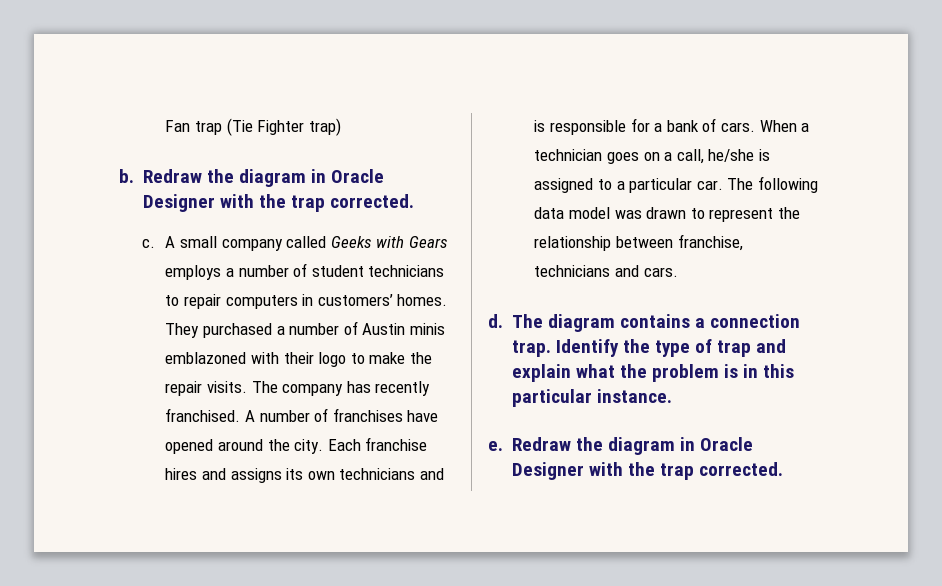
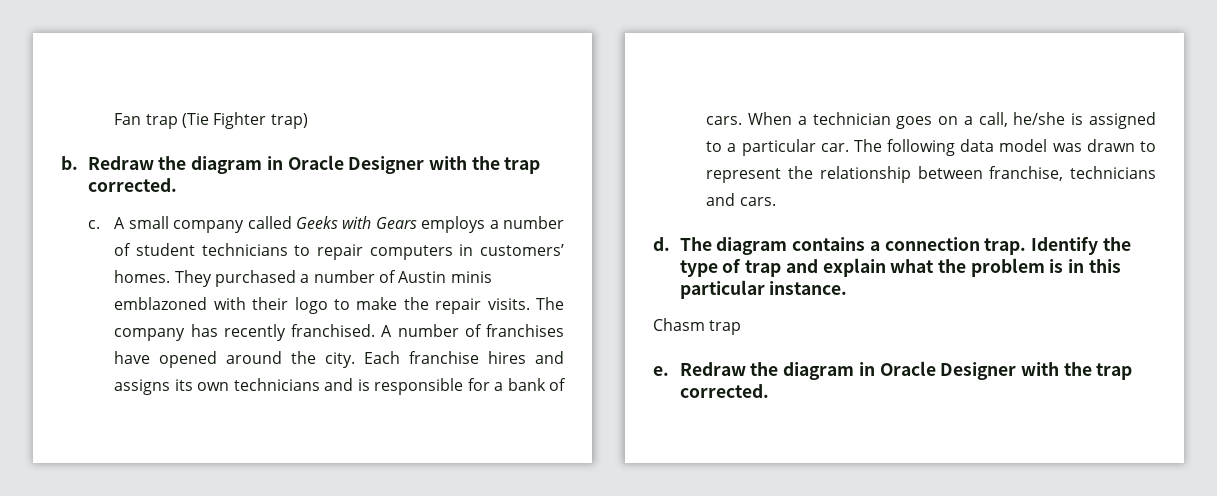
(672, 396) none -> [653,318,742,335] // Chasm trap

